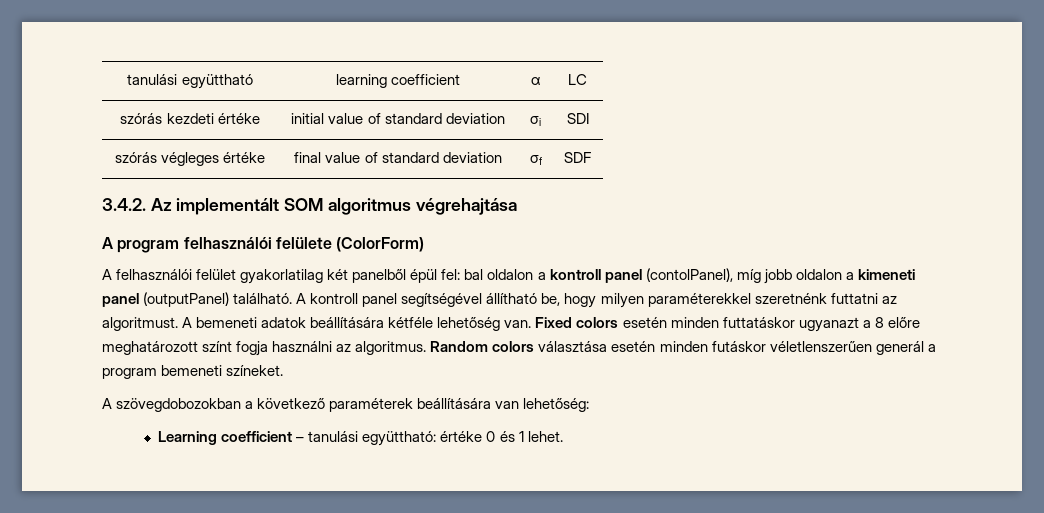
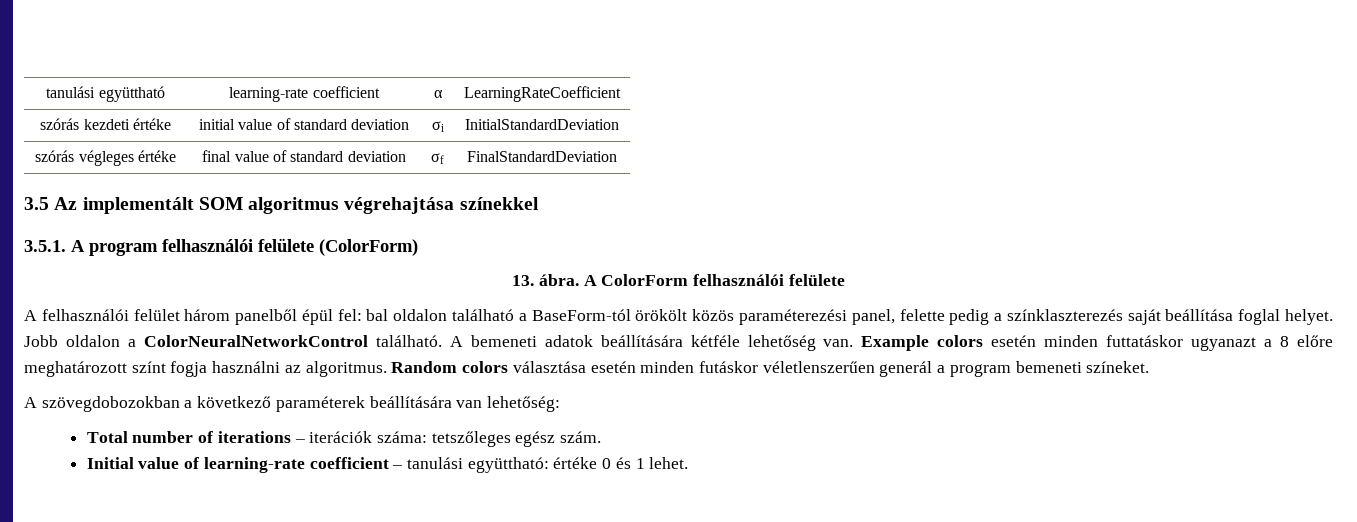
[335,74,387,88] learning -> [229,87,309,102] learning-rate
[568,74,587,85] LC -> [463,86,621,102] LearningRateCoefficient
[566,113,589,124] SDI -> [464,119,619,130] InitialStandardDeviation
[564,152,591,163] [102,198,146,211] SDF // 3.4.2. -> [466,151,617,162] [24,197,49,210] FinalStandardDeviation // 3.5
(517, 206) // -> [459,197,539,210] [24,240,66,252] színekkel // 3.5.1.
(425, 244) none -> [512,274,845,286] // 13. ábra. A ColorForm felhasználói felülete
[240,269,349,284] gyakorlatilag két -> [184,309,231,321] három
[537,268,915,284] [102,292,897,308] [102,317,178,331] a kontroll panel (contolPanel), míg jobb oldalon a kimeneti panel (outputPanel) található. A kontroll panel segítségével állítható be, hogy milyen paraméterekkel szeretnénk futtatni az algoritmust. -> [452,309,1333,325] [24,335,442,347] található a BaseForm-tól örökölt közös paraméterezési panel, felette pedig a színklaszterezés saját beállítása foglal helyet. Jobb oldalon a ColorNeuralNetworkControl található.
[535,317,573,328] Fixed -> [861,335,930,351] Example
[158,431,218,445] Learning -> [86,431,602,447] [86,457,305,473] Total number of iterations – iterációk száma: tetszőleges egész szám. // Initial value of learning-rate

